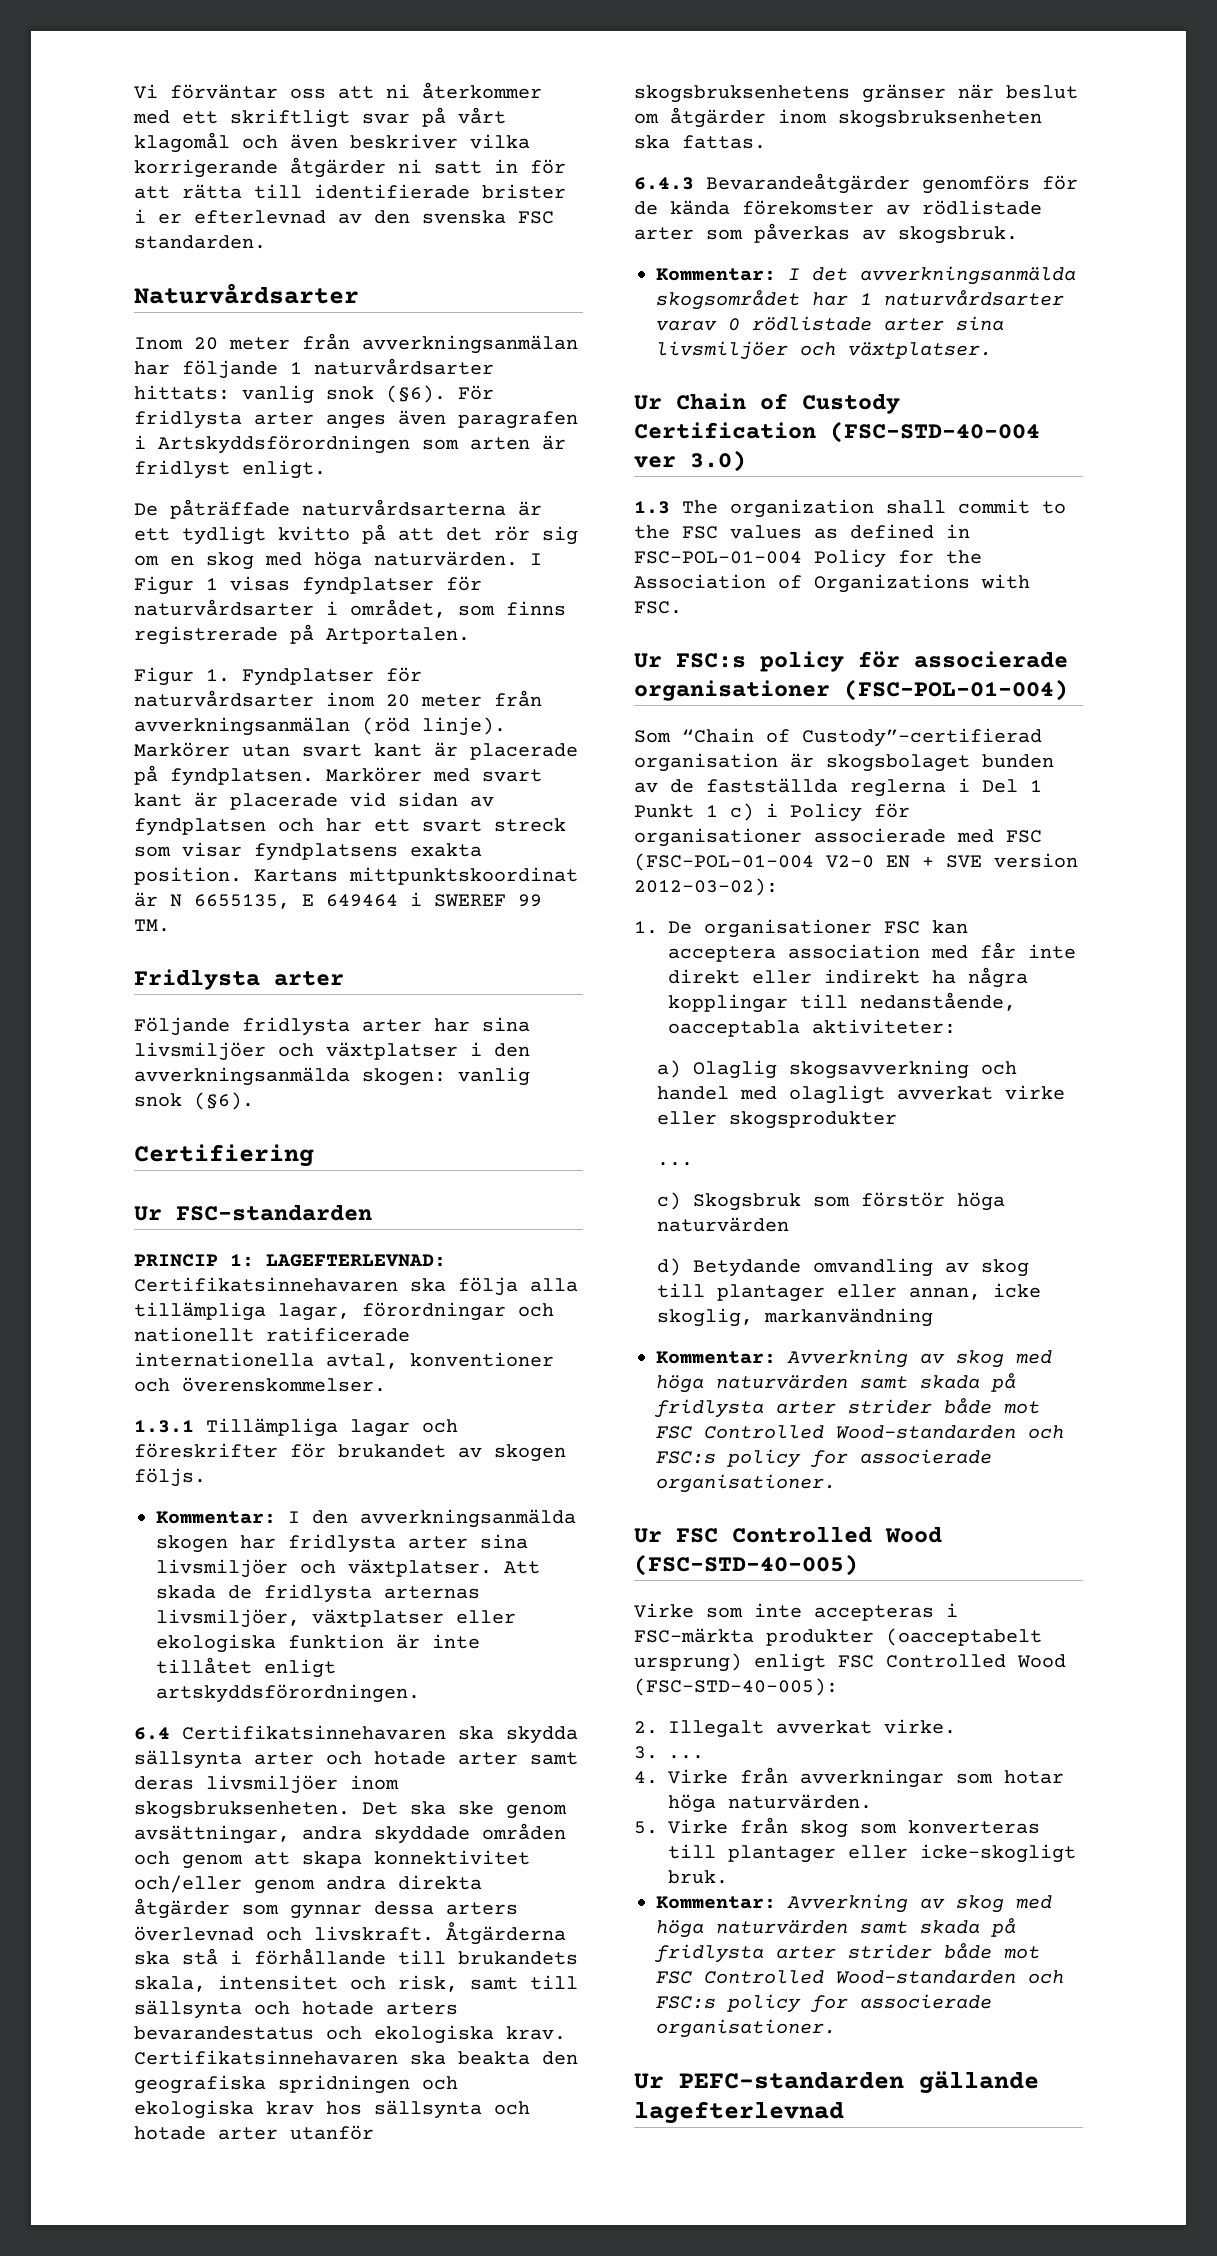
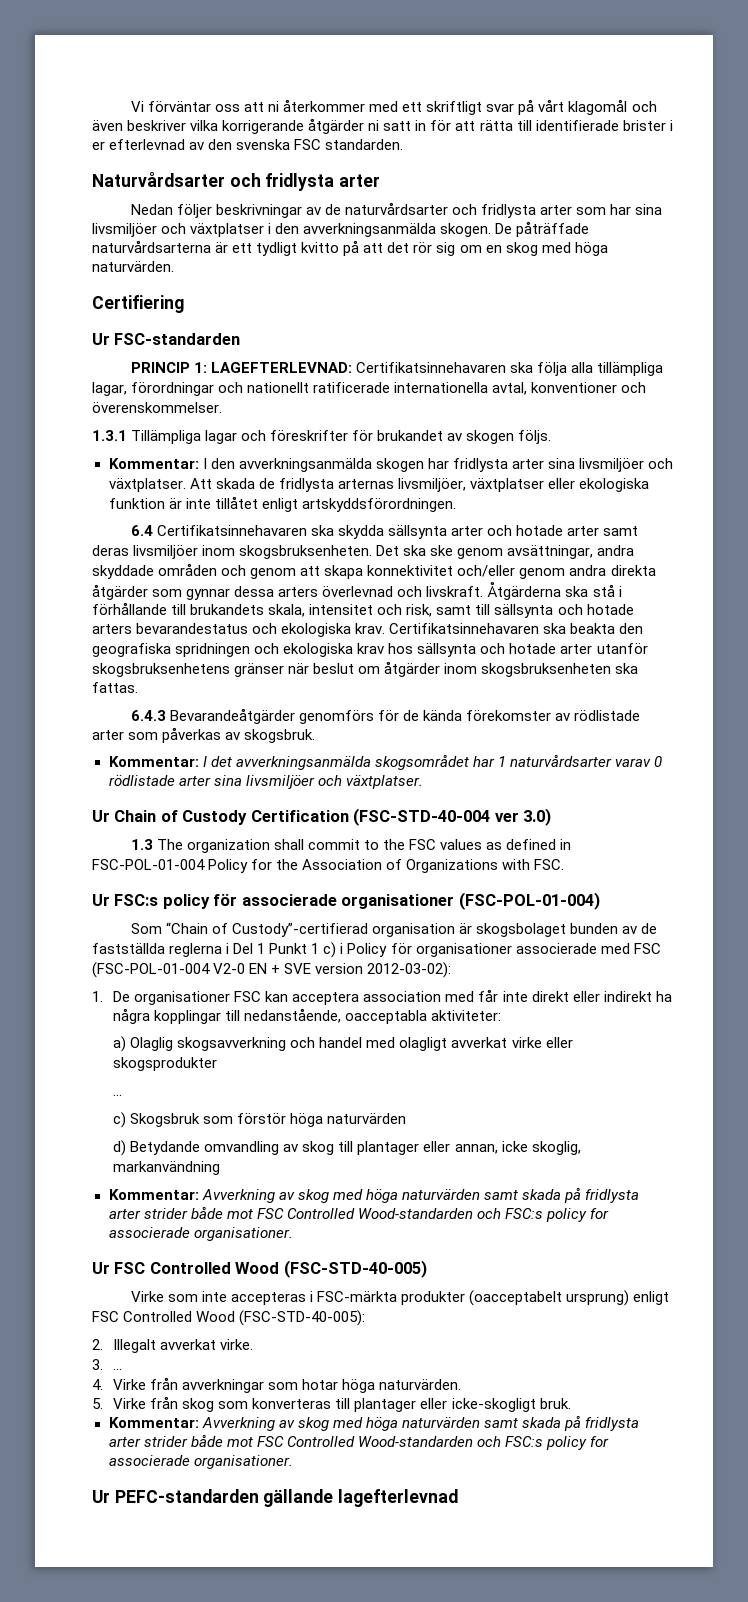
[134,333,578,354] [134,358,494,379] [134,385,494,404] [134,410,578,429] [134,435,566,454] [134,460,326,479] // Inom 20 meter från avverkningsanmälan har följande 1 naturvårdsarter hittats: vanlig snok (§6). För fridlysta arter anges även paragrafen i Artskyddsförordningen som arten är fridlyst enligt. // -> [229,173,381,191] [130,202,663,218] [92,223,492,237] och fridlysta arter // Nedan följer beskrivningar av de naturvårdsarter och fridlysta arter som har sina livsmiljöer och växtplatser i den avverkningsanmälda skogen.
[530,553,542,565] [134,576,482,595] [134,599,566,618] [134,624,470,645] [134,667,422,686] [134,690,542,707] [134,717,506,736] [134,742,578,760] [134,765,542,786] [134,792,494,810] [134,818,566,836] [134,842,482,861] [134,867,578,885] [134,892,542,909] [134,919,170,932] [134,969,344,990] [134,1017,530,1036] [134,1042,530,1061] [134,1067,530,1086] [134,1092,254,1110] I Figur 1 visas fyndplatser för naturvårdsarter i området, som finns registrerade på Artportalen. // Figur 1. Fyndplatser för naturvårdsarter inom 20 meter från avverkningsanmälan (röd linje). Markörer utan svart kant är placerade på fyndplatsen. Markörer med svart kant är placerade vid sidan av fyndplatsen och har ett svart streck som visar fyndplatsens exakta position. Kartans mittpunktskoordinat är N 6655135, E 649464 i SWEREF 99 TM. // Fridlysta arter // Följande fridlysta arter har sina livsmiljöer och växtplatser i den avverkningsanmälda skogen: vanlig snok (§6). -> (174, 266) none

